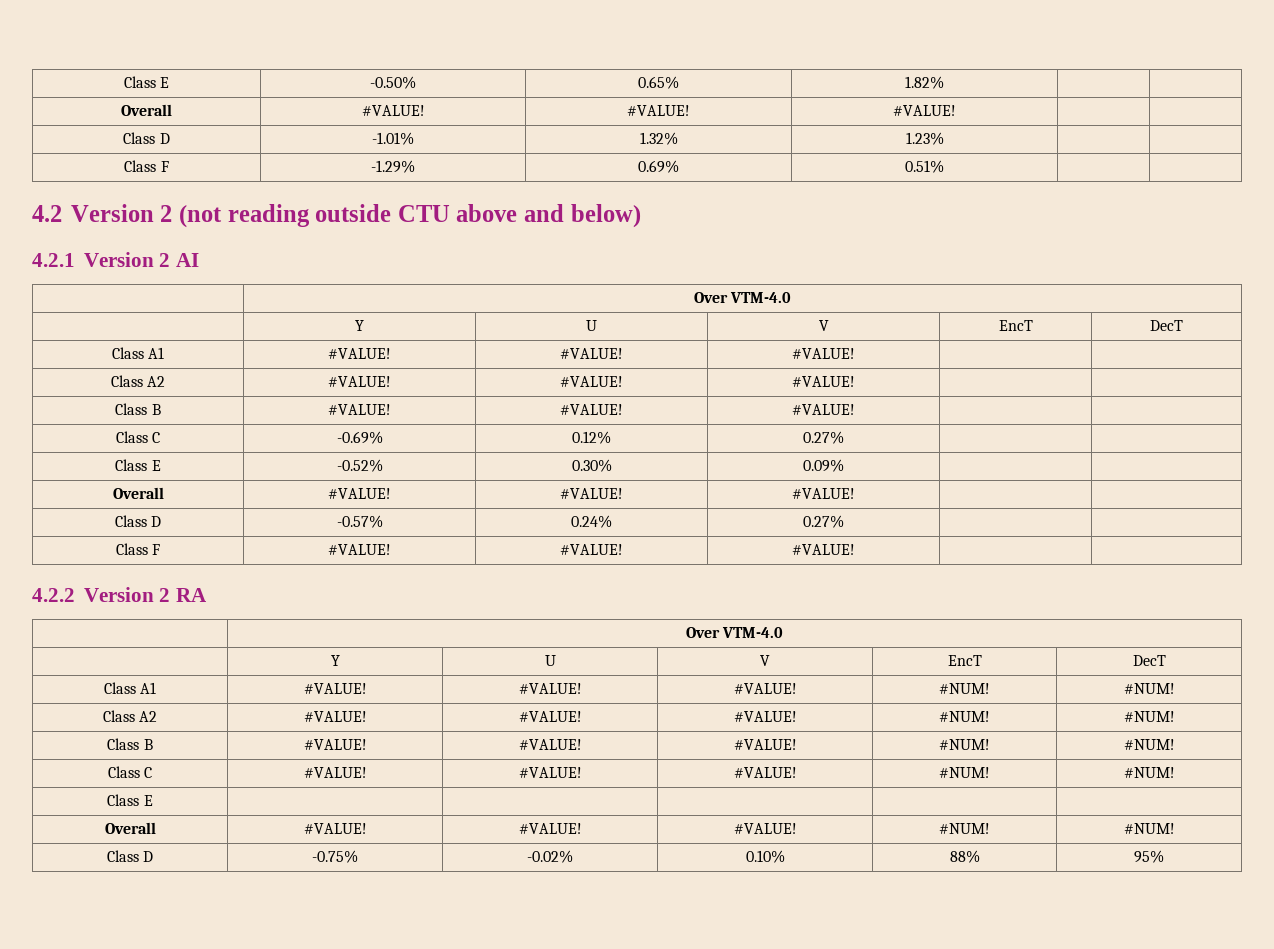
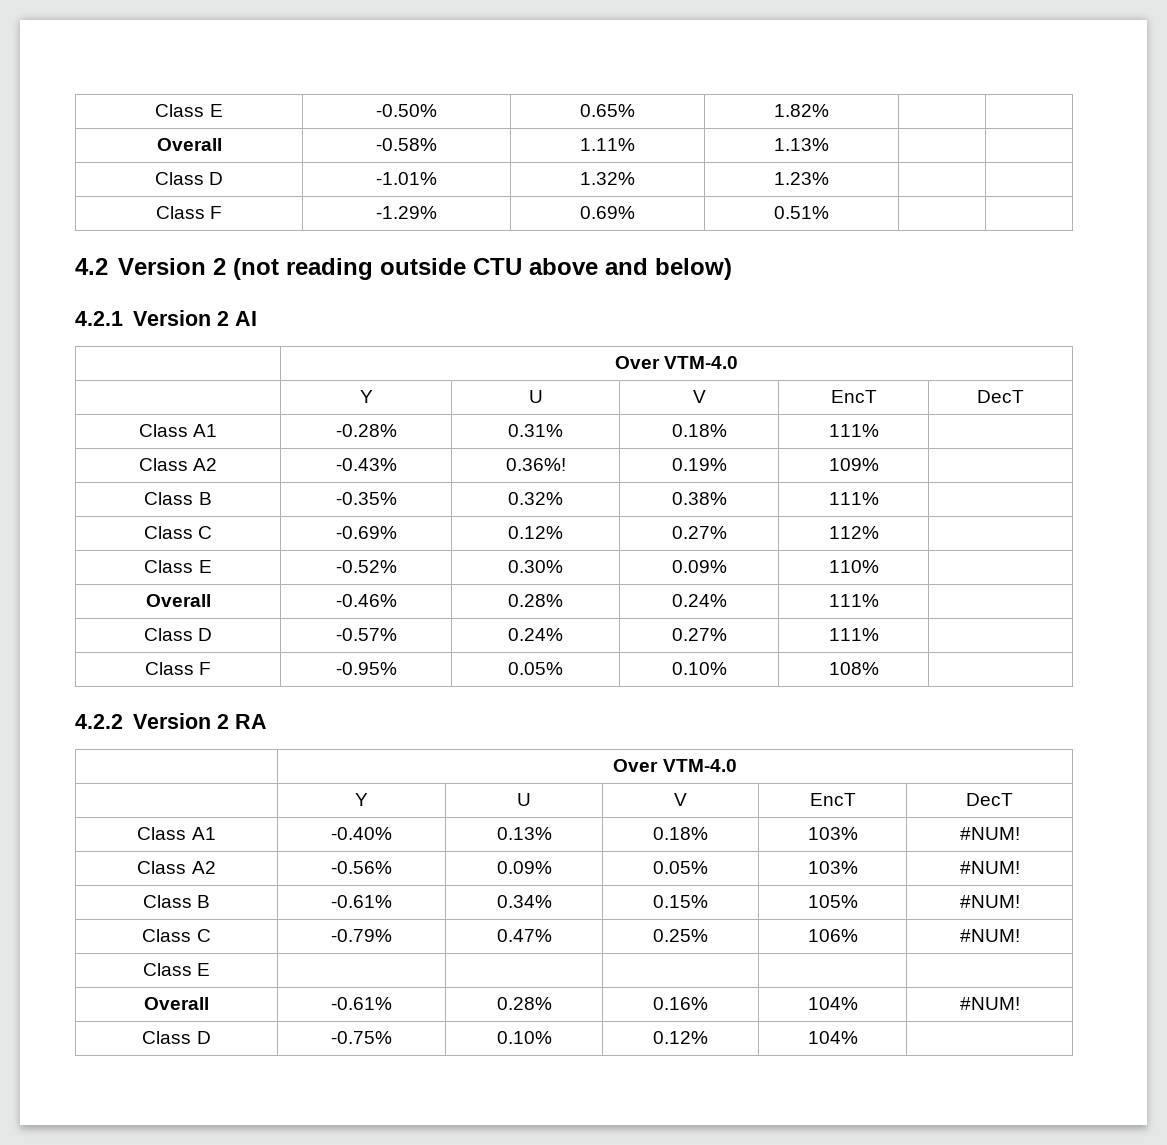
[361,105,425,116] [627,105,690,116] [893,105,956,116] #VALUE! | #VALUE! | #VALUE! -> [376,138,437,151] [580,138,635,151] [774,138,829,151] -0.58% | 1.11% | 1.13%
[328,348,392,359] [560,348,623,359] [792,348,855,359] [110,375,166,387] [328,376,392,387] [560,376,623,387] [792,376,855,387] [115,403,161,415] [328,404,392,415] [560,404,623,415] [792,404,855,415] #VALUE! | #VALUE! | #VALUE! | | // Class A2 | #VALUE! | #VALUE! | #VALUE! | | // Class B | #VALUE! | #VALUE! | #VALUE! | -> [335,424,397,437] [508,424,563,437] [671,424,727,437] [828,424,879,437] [138,458,218,471] [335,458,397,471] [505,458,566,471] [671,458,727,471] [828,458,879,471] [144,492,212,505] [335,492,397,505] [508,492,563,505] [671,492,727,505] [828,492,879,505] -0.28% | 0.31% | 0.18% | 111% | // Class A2 | -0.43% | 0.36%! | 0.19% | 109% | // Class B | -0.35% | 0.32% | 0.38% | 111%
(844, 437) none -> [828,526,879,539] 112%
[112,487,164,499] [328,488,392,499] [560,488,623,499] [792,488,855,499] | // Overall | #VALUE! | #VALUE! | #VALUE! | -> [828,560,879,573] [145,594,211,607] [335,594,397,607] [508,594,563,607] [671,594,727,607] [828,594,879,607] 110% | // Overall | -0.46% | 0.28% | 0.24% | 111%
[115,543,161,555] [328,544,392,555] [560,544,623,555] [792,544,855,555] | // Class F | #VALUE! | #VALUE! | #VALUE! | -> [828,628,879,641] [144,662,212,675] [335,662,397,675] [508,662,563,675] [671,662,727,675] [828,662,879,675] 111% | // Class F | -0.95% | 0.05% | 0.10% | 108%
[303,683,367,694] [518,683,582,694] [733,683,797,694] [939,683,990,694] #VALUE! | #VALUE! | #VALUE! | #NUM! -> [331,827,392,840] [496,827,552,840] [653,827,708,840] [807,827,858,840] -0.40% | 0.13% | 0.18% | 103%
[303,711,367,722] [518,711,582,722] [733,711,797,722] [939,711,990,722] #VALUE! | #VALUE! | #VALUE! | #NUM! -> [331,861,392,874] [496,861,552,874] [653,861,708,874] [807,861,858,874] -0.56% | 0.09% | 0.05% | 103%
[303,739,367,750] [518,739,582,750] [733,739,797,750] [939,739,990,750] #VALUE! | #VALUE! | #VALUE! | #NUM! -> [331,895,392,908] [496,895,552,908] [653,895,708,908] [807,895,858,908] -0.61% | 0.34% | 0.15% | 105%
[303,767,367,778] [518,767,582,778] [733,767,797,778] [939,767,990,778] #VALUE! | #VALUE! | #VALUE! | #NUM! -> [331,929,392,942] [496,929,552,942] [653,929,708,942] [807,929,858,942] -0.79% | 0.47% | 0.25% | 106%
[303,823,367,834] [518,823,582,834] [733,823,797,834] [939,823,990,834] #VALUE! | #VALUE! | #VALUE! | #NUM! -> [331,997,392,1010] [496,997,552,1010] [653,997,708,1010] [807,997,858,1010] -0.61% | 0.28% | 0.16% | 104%
[527,850,573,863] [745,850,785,863] [949,850,980,863] [1134,850,1164,863] | -0.02% | 0.10% | 88% | 95% -> [496,1031,552,1044] [653,1031,708,1044] [807,1031,858,1044] | 0.10% | 0.12% | 104% |

